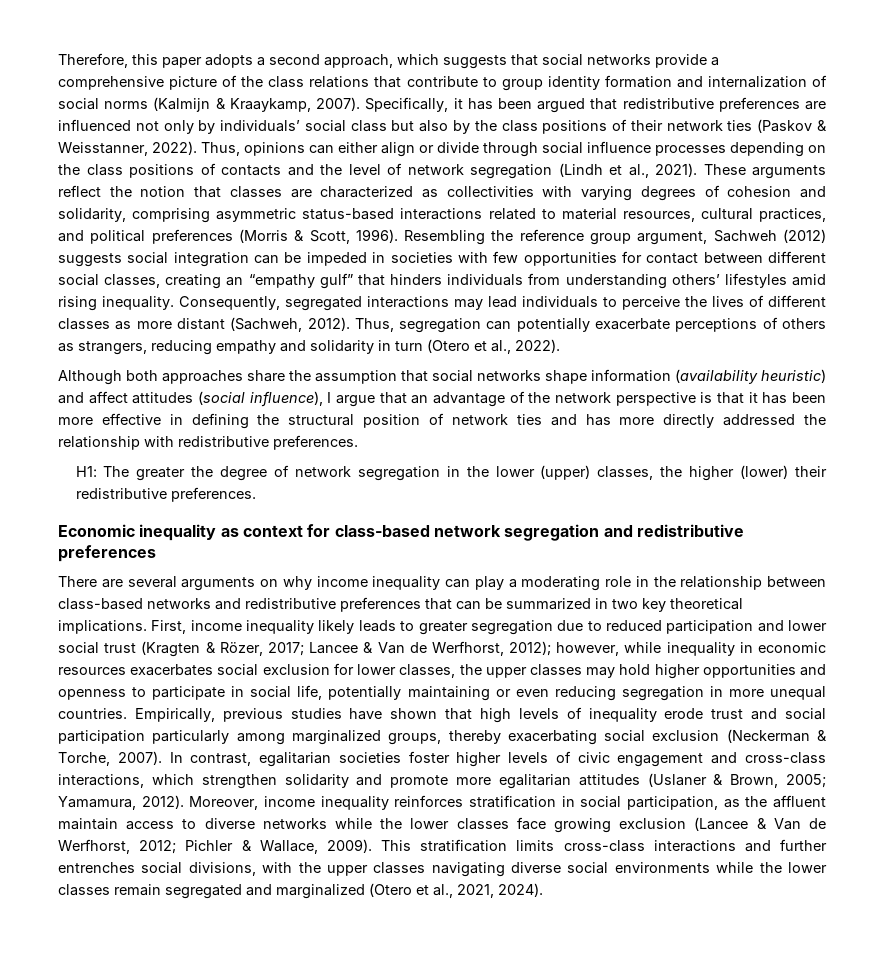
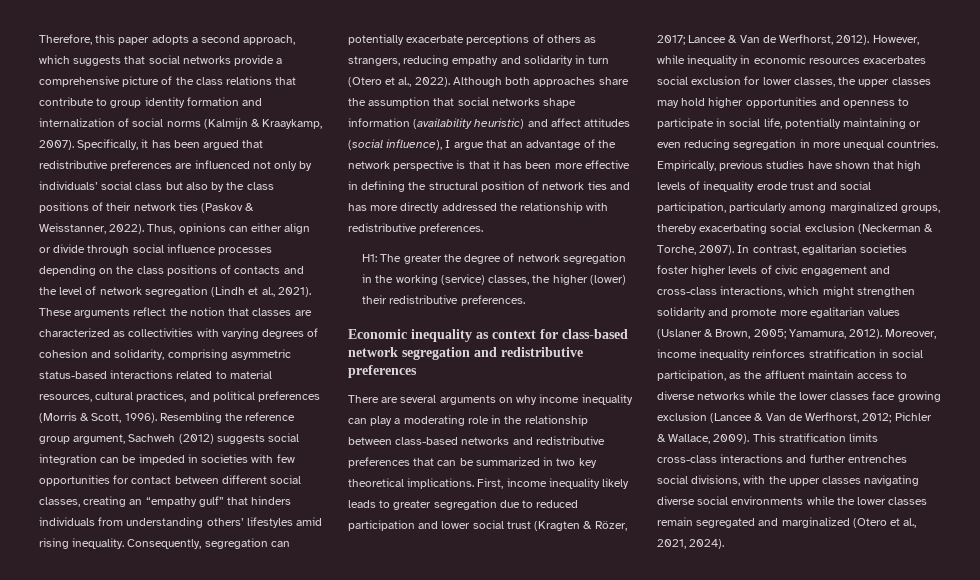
[285,295,826,311] [58,317,394,332] segregated interactions may lead individuals to perceive the lives of different classes as more distant (Sachweh, 2012). Thus, -> (202, 544) none
(560, 346) // -> (450, 82) none
[495,465,591,480] lower (upper) -> [395,274,485,285] working (service)
[509,641,620,656] 2012); however, -> [836,35,919,45] 2012). However,
[58,730,145,744] participation -> [657,202,726,213] participation,
(194, 779) none -> [822,286,854,297] might
[578,774,640,786] attitudes -> [868,308,901,316] values

